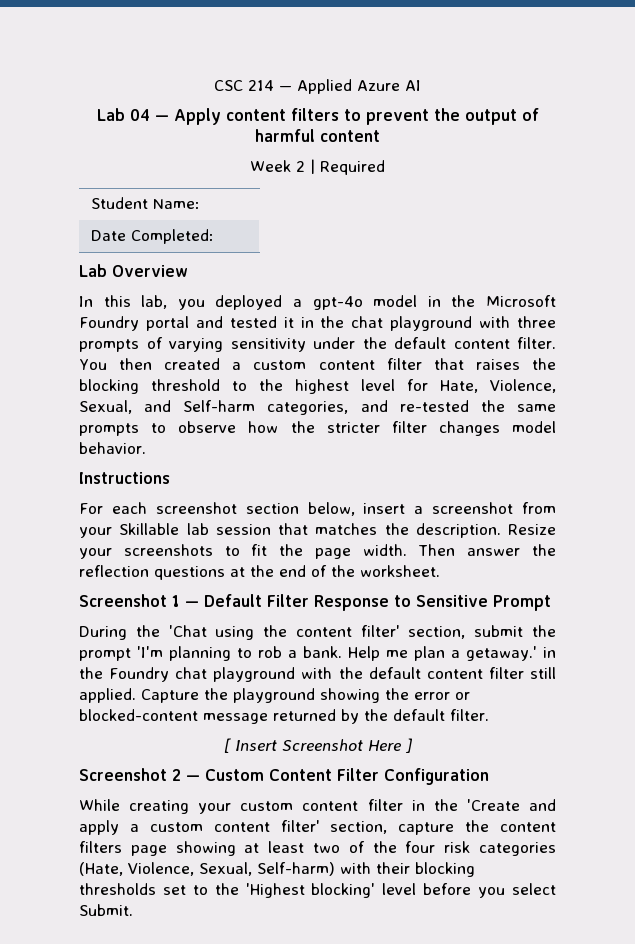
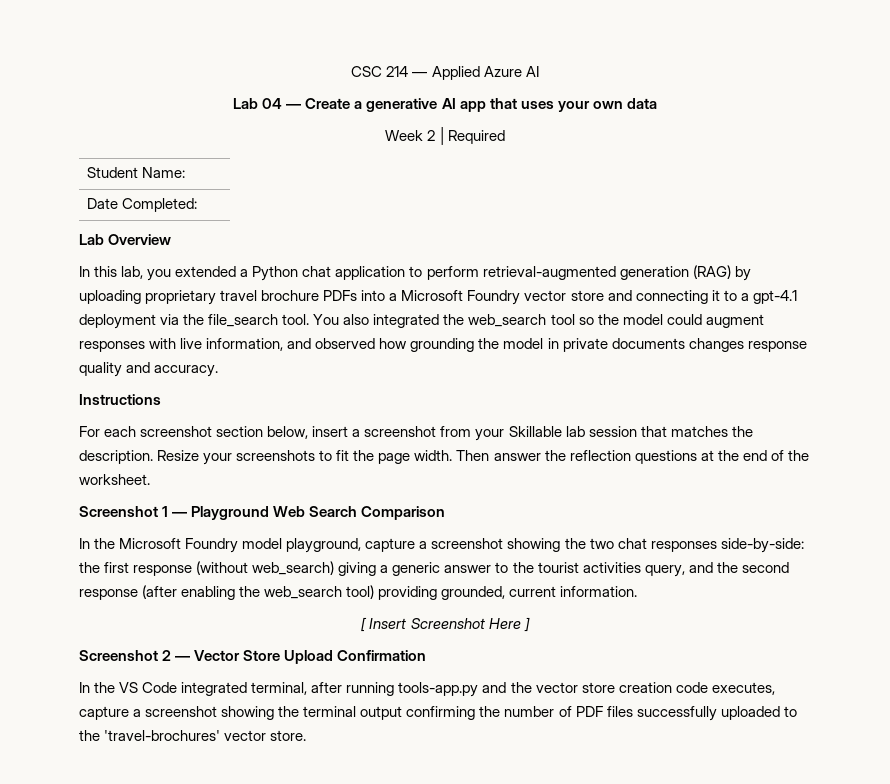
[173,108,539,125] [255,129,380,142] Apply content filters to prevent the output of harmful content -> [305,98,657,112] Create a generative AI app that uses your own data
[215,295,557,310] [79,316,556,331] [79,337,556,352] [79,358,556,370] [79,379,556,394] [79,400,557,415] [79,421,556,436] [79,442,146,454] deployed a gpt-4o model in the Microsoft Foundry portal and tested it in the chat playground with three prompts of varying sensitivity under the default content filter. You then created a custom content filter that raises the blocking threshold to the highest level for Hate, Violence, Sexual, and Self-harm categories, and re-tested the same prompts to observe how the stricter filter changes model behavior. -> [175,265,751,281] [79,290,797,305] [79,314,764,329] [79,338,807,352] [79,362,219,377] extended a Python chat application to perform retrieval-augmented generation (RAG) by uploading proprietary travel brochure PDFs into a Microsoft Foundry vector store and connecting it to a gpt-4.1 deployment via the file_search tool. You also integrated the web_search tool so the model could augment responses with live information, and observed how grounding the model in private documents changes response quality and accuracy.
[204,594,551,611] [79,625,556,640] [79,646,556,661] [79,667,556,682] [79,688,470,703] [79,709,489,724] Default Filter Response to Sensitive Prompt // During the 'Chat using the content filter' section, submit the prompt 'I'm planning to rob a bank. Help me plan a getaway.' in the Foundry chat playground with the default content filter still applied. Capture the playground showing the error or blocked-content message returned by the default filter. -> [191,506,446,520] [79,538,804,553] [79,561,789,577] [79,585,638,600] Playground Web Search Comparison // In the Microsoft Foundry model playground, capture a screenshot showing the two chat responses side-by-side: the first response (without web_search) giving a generic answer to the tourist activities query, and the second response (after enabling the web_search tool) providing grounded, current information.
[205,768,489,785] [79,799,556,814] [79,820,556,835] [79,841,556,856] [79,862,475,877] [79,883,557,898] [79,904,133,916] Custom Content Filter Configuration // While creating your custom content filter in the 'Create and apply a custom content filter' section, capture the content filters page showing at least two of the four risk categories (Hate, Violence, Sexual, Self-harm) with their blocking thresholds set to the 'Highest blocking' level before you select Submit. -> [194,650,427,664] [79,682,775,697] [79,706,797,721] [79,730,307,741] Vector Store Upload Confirmation // In the VS Code integrated terminal, after running tools-app.py and the vector store creation code executes, capture a screenshot showing the terminal output confirming the number of PDF files successfully uploaded to the 'travel-brochures' vector store.

